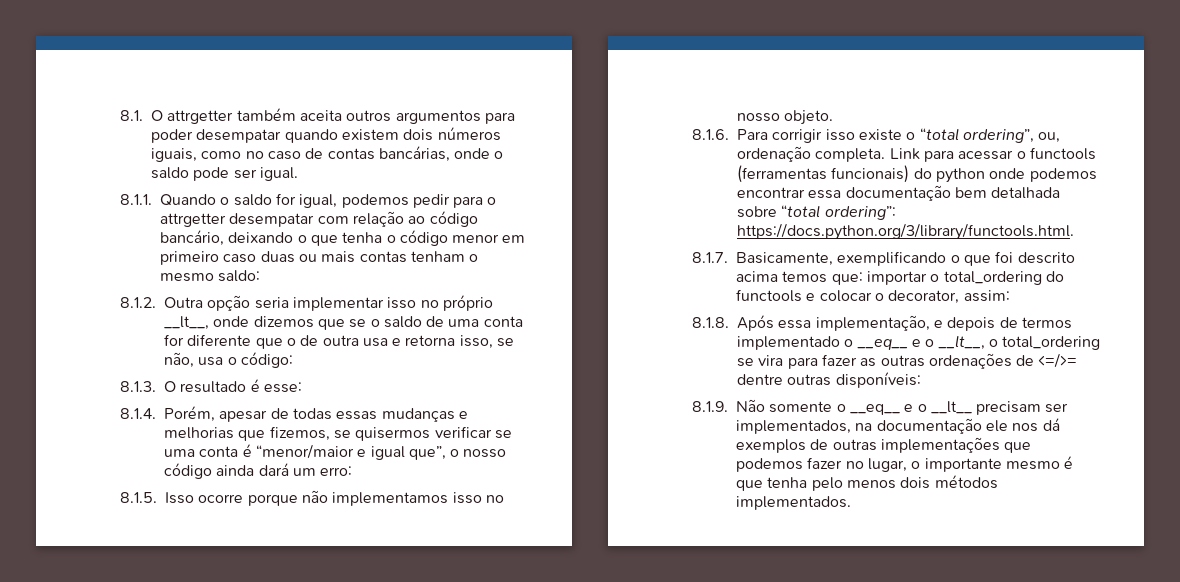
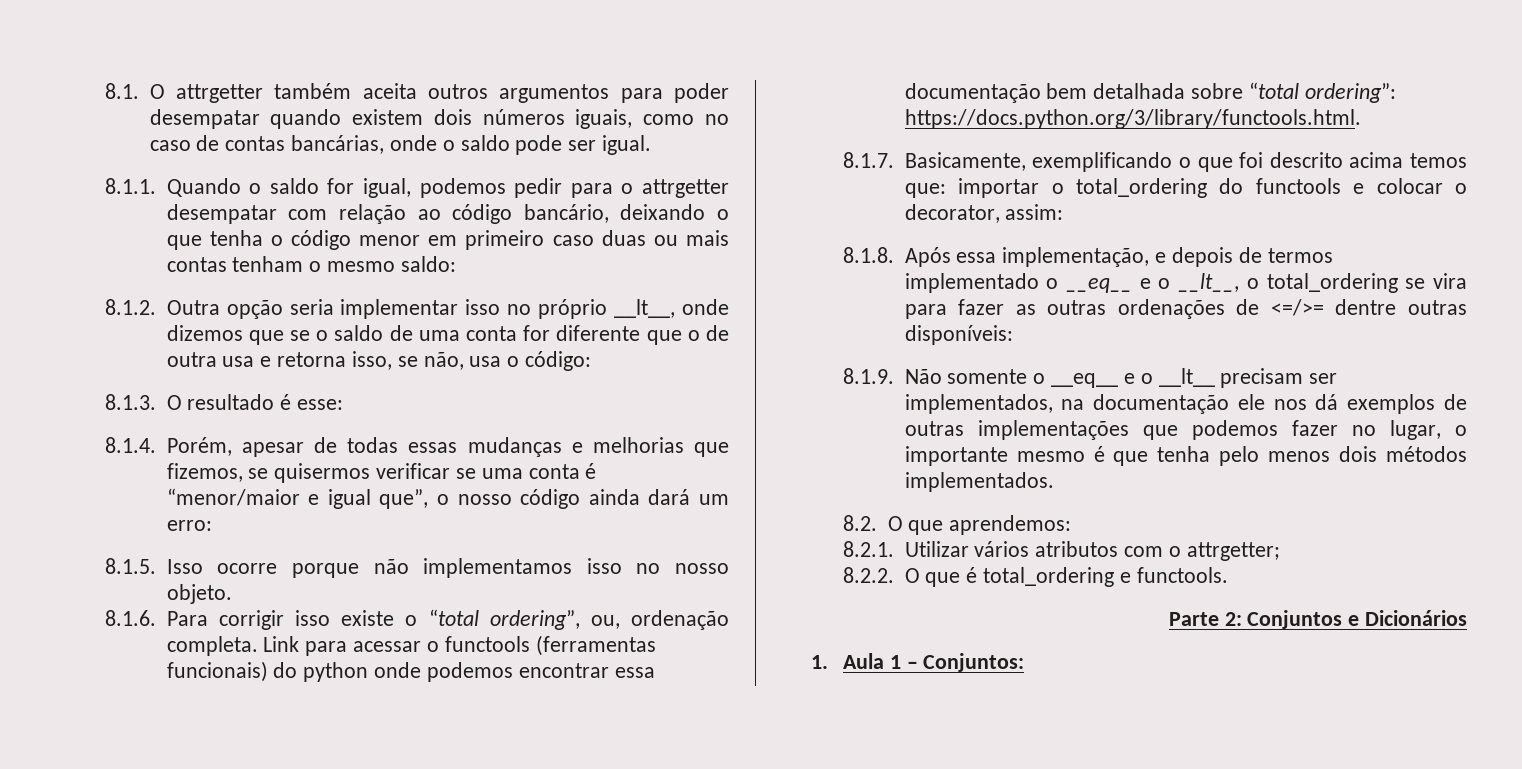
(851, 503) none -> [842,515,1072,535] [842,541,1280,561] [842,567,1228,587] [1168,610,1467,629] [811,653,1025,672] // 8.2. O que aprendemos: // 8.2.1. Utilizar vários atributos com o attrgetter; // 8.2.2. O que é total_ordering e functools. // Parte 2: Conjuntos e Dicionários // 1. Aula 1 – Conjuntos:

